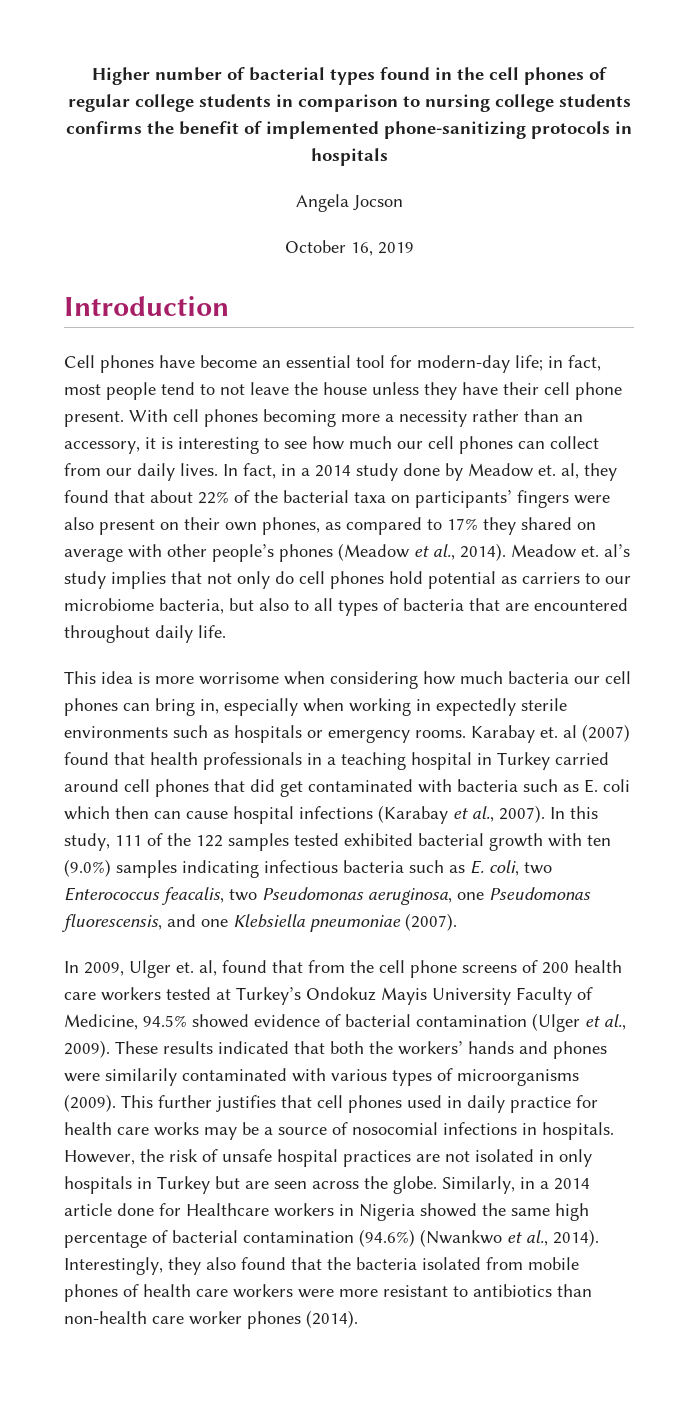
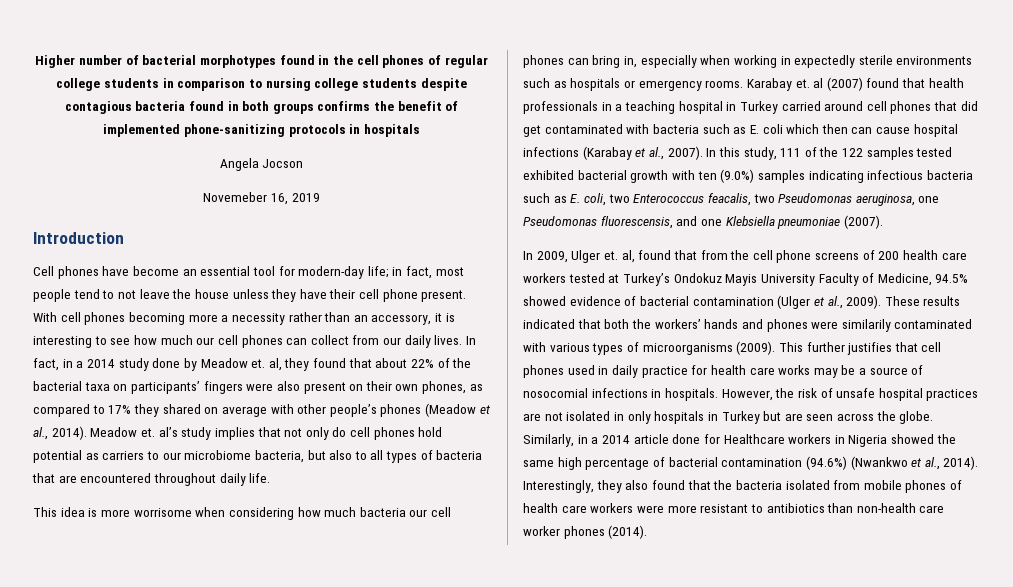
[330,69,375,85] types -> [200,55,277,68] morphotypes
(631, 100) none -> [420,78,467,91] [64,101,314,114] despite contagious bacteria found in both groups
[284,240,346,253] October -> [203,192,268,202] Novemeber

